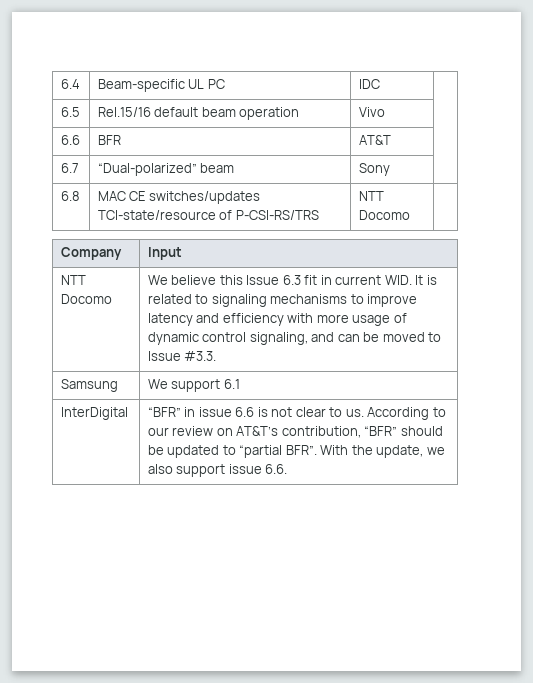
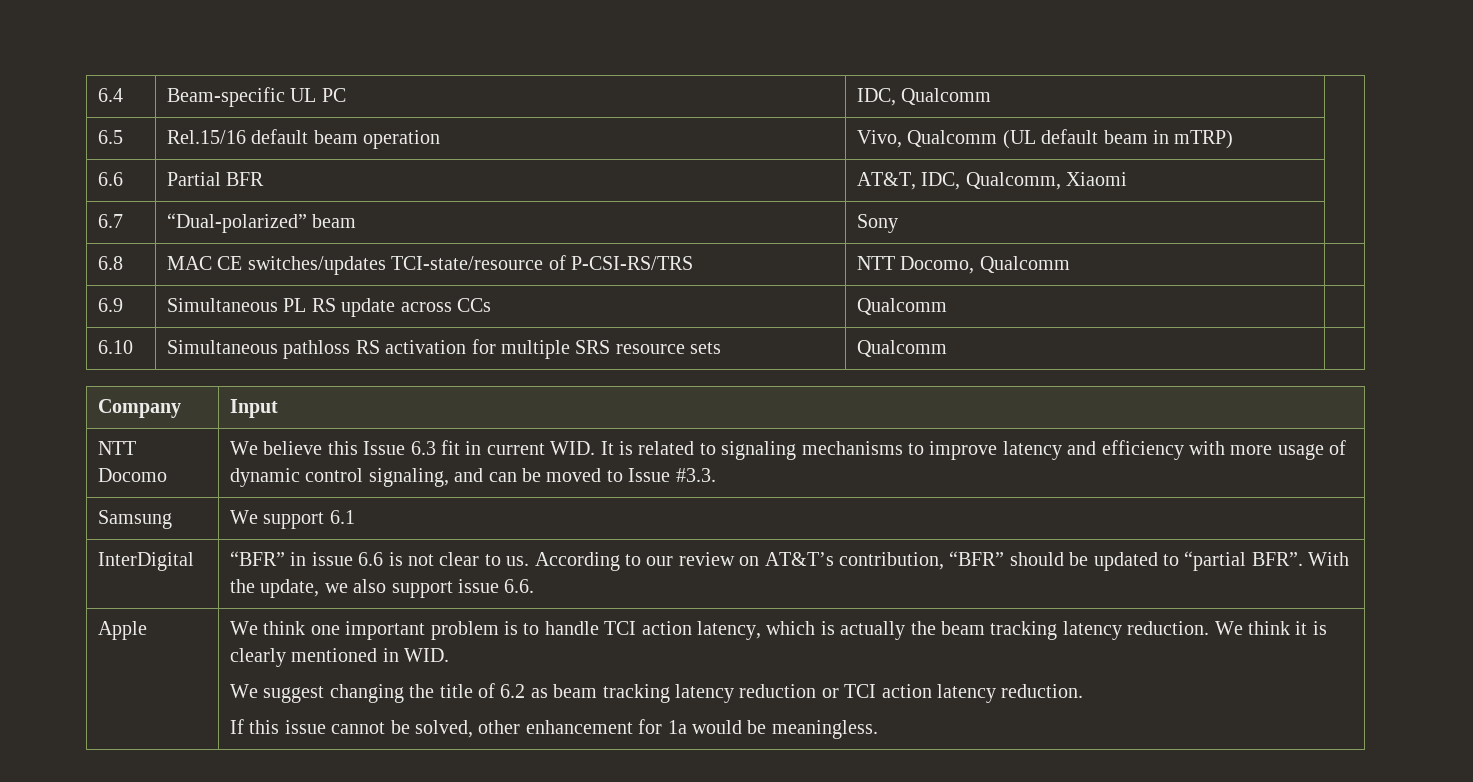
[358,79,380,89] IDC -> [856,88,992,106] IDC, Qualcomm
[358,107,385,117] Vivo -> [856,129,1234,149] Vivo, Qualcomm (UL default beam in mTRP)
(80, 140) none -> [166,172,221,186] Partial
[358,135,391,145] AT&T -> [856,172,1128,190] AT&T, IDC, Qualcomm, Xiaomi
[358,210,410,220] Docomo -> [900,256,1070,274] [97,298,123,312] [166,298,491,317] [856,298,947,315] [97,340,133,354] [166,339,722,359] [856,340,947,357] Docomo, Qualcomm | // 6.9 | Simultaneous PL RS update across CCs | Qualcomm | // 6.10 | Simultaneous pathloss RS activation for multiple SRS resource sets | Qualcomm
(288, 469) none -> [97,621,147,640] [229,621,1327,640] [229,648,450,667] [229,683,1084,703] [229,719,878,739] // Apple | We think one important problem is to handle TCI action latency, which is actually the beam tracking latency reduction. We think it is clearly mentioned in WID. // We suggest changing the title of 6.2 as beam tracking latency reduction or TCI action latency reduction. // If this issue cannot be solved, other enhancement for 1a would be meaningless.

